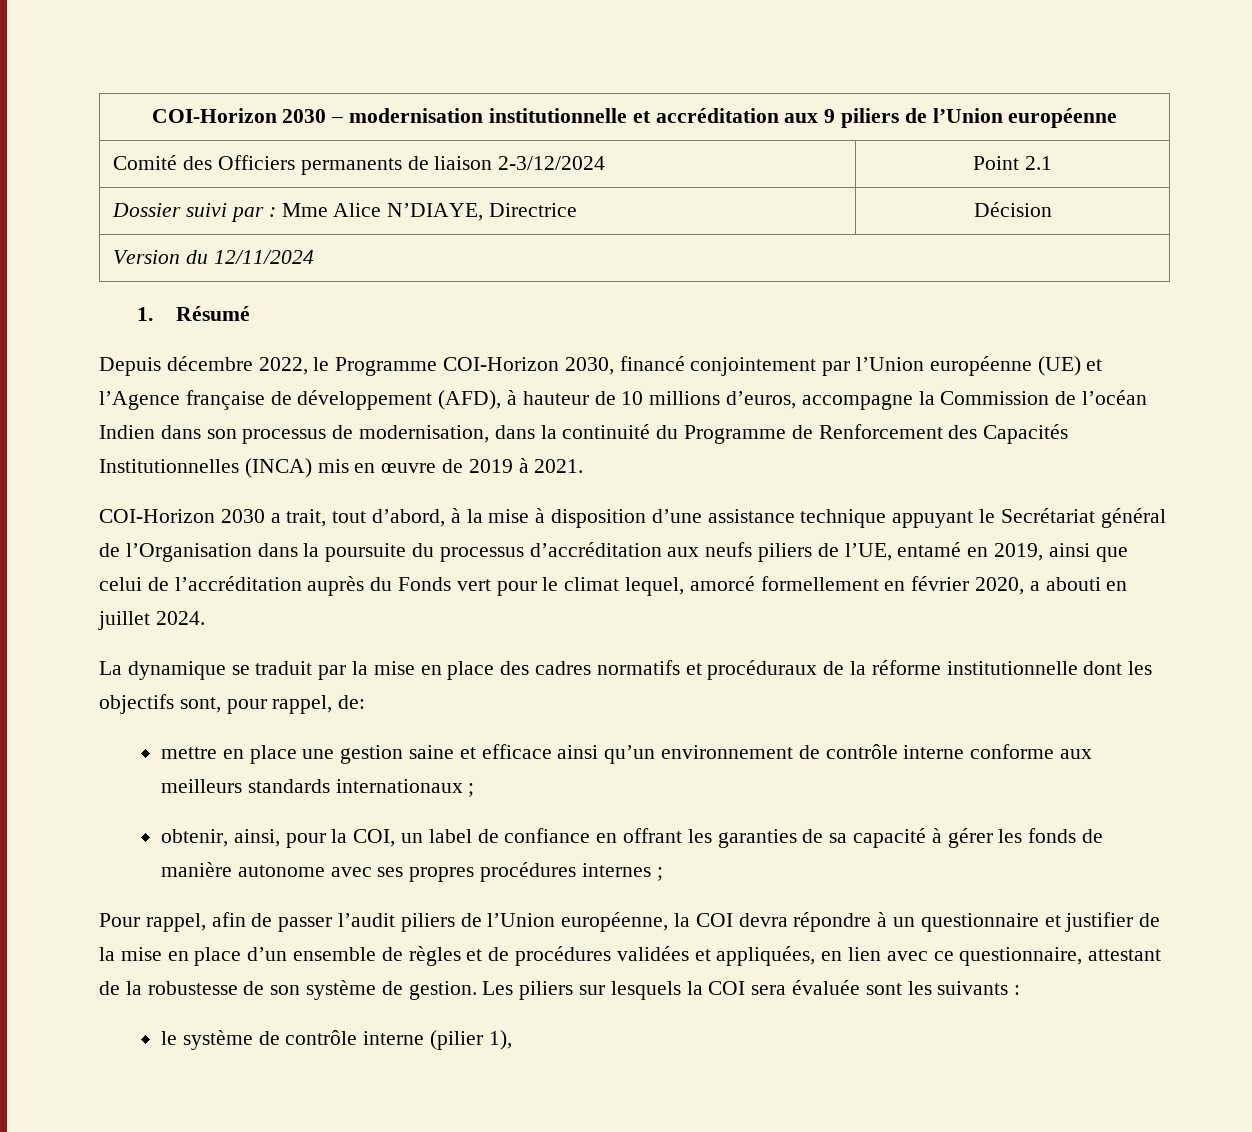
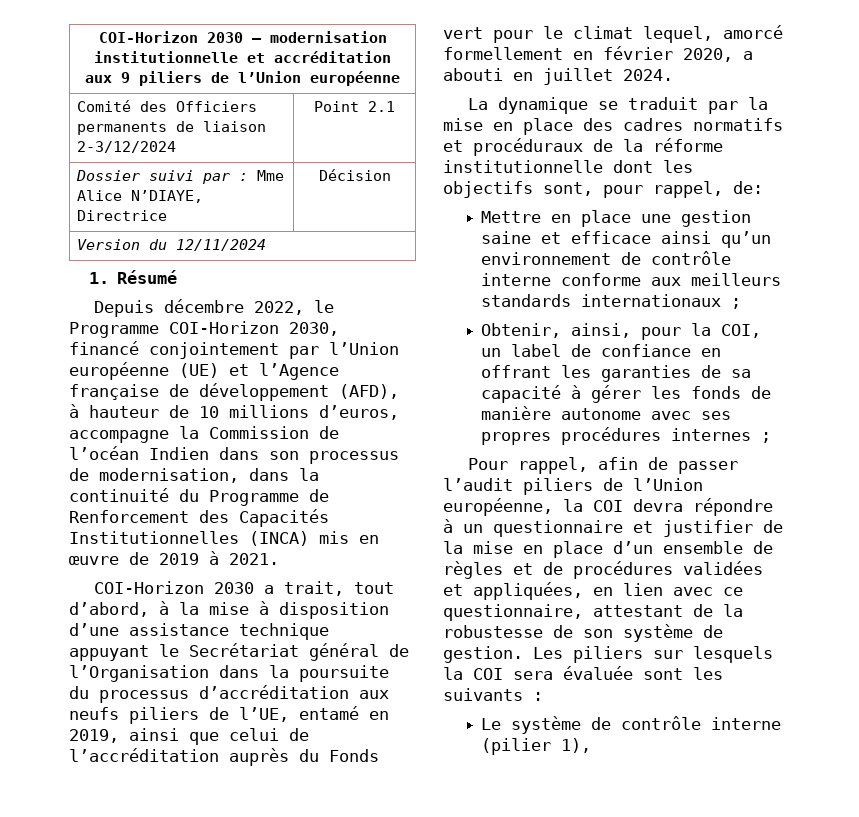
[160,747,217,759] mettre -> [481,211,542,223] Mettre
[160,829,228,847] obtenir, -> [481,323,562,338] Obtenir,
[160,1031,177,1045] le -> [481,718,502,730] Le

